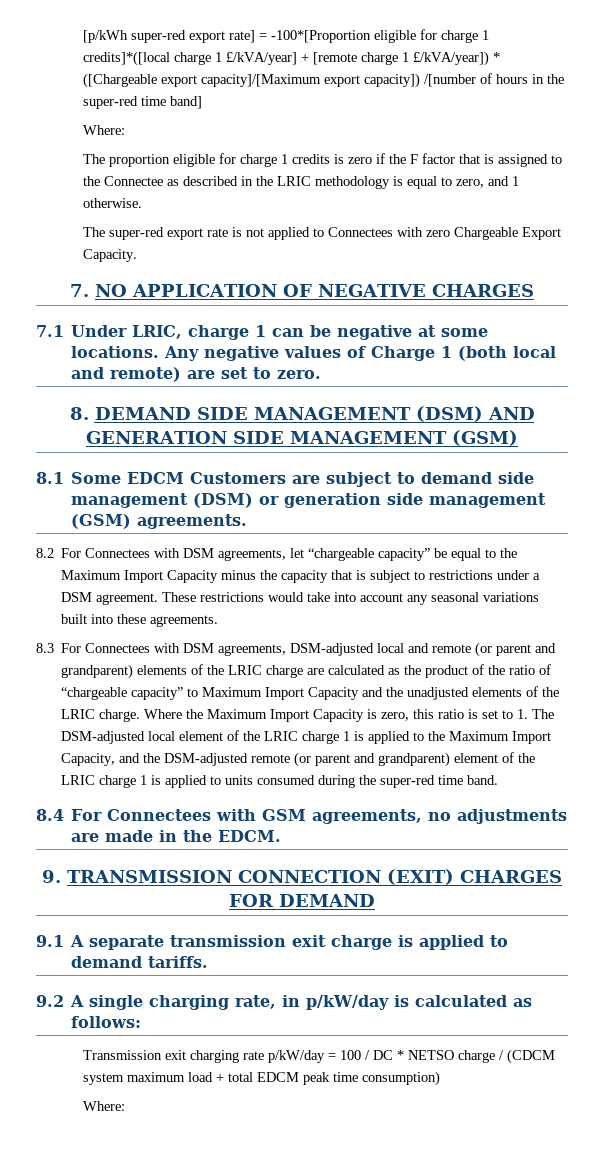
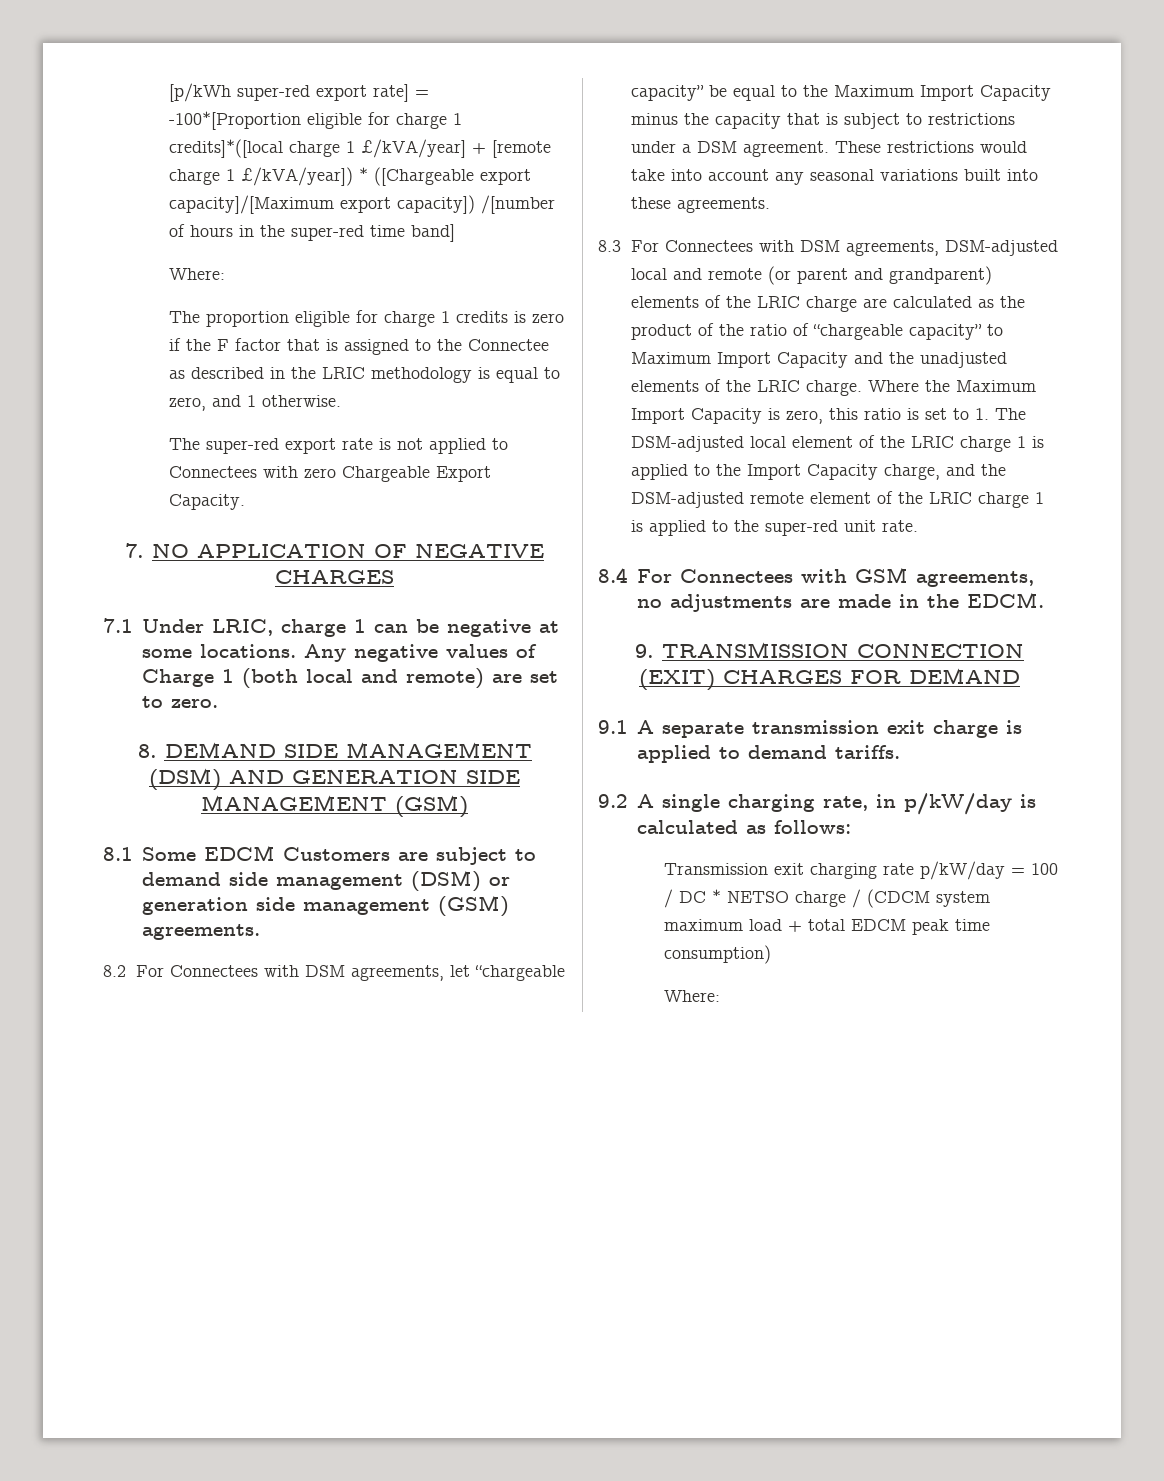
[449,731,552,744] [61,753,116,766] Maximum Import Capacity, -> [747,464,941,480] Import Capacity charge,
[294,752,536,767] [61,775,499,788] (or parent and grandparent) element of the LRIC charge 1 is applied to units consumed during the super-red time band. -> [810,491,1045,508] [631,520,919,536] element of the LRIC charge 1 is applied to the super-red unit rate.

